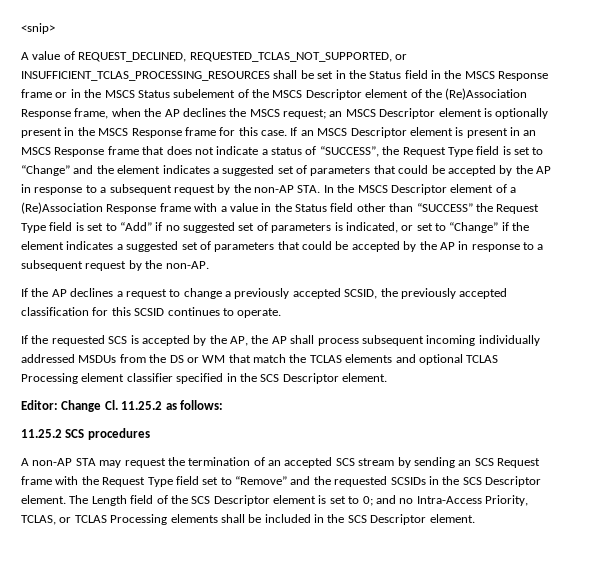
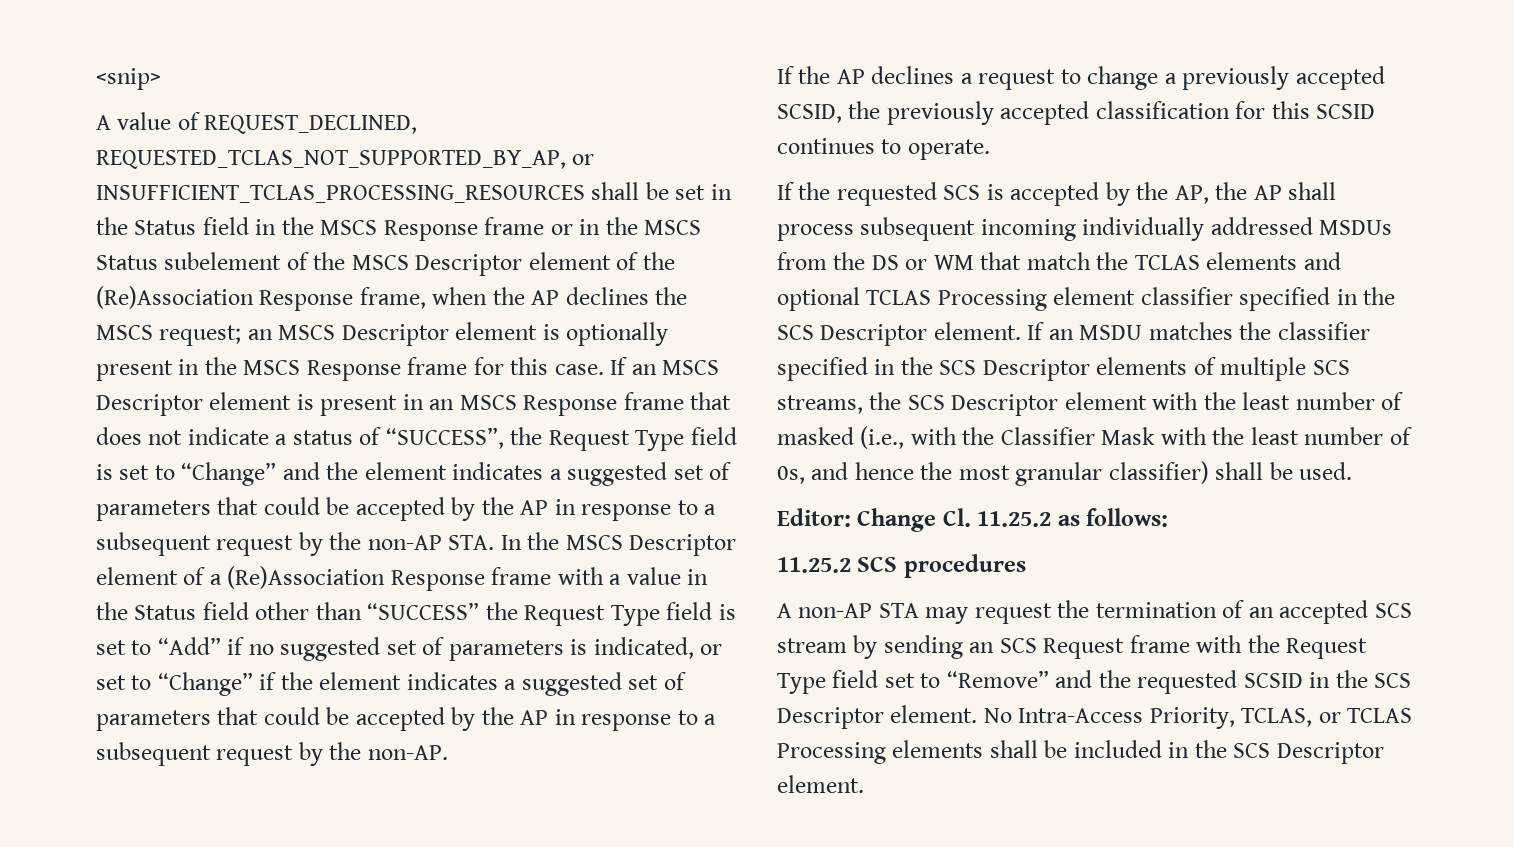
[189,52,392,62] REQUESTED_TCLAS_NOT_SUPPORTED, -> [96,150,566,169] REQUESTED_TCLAS_NOT_SUPPORTED_BY_AP,
(387, 377) none -> [1027,322,1370,340] [777,357,1350,381] [777,392,1404,416] [777,426,1412,449] [777,461,1353,486] If an MSDU matches the classifier specified in the SCS Descriptor elements of multiple SCS streams, the SCS Descriptor element with the least number of masked (i.e., with the Classifier Mask with the least number of 0s, and hence the most granular classifier) shall be used.
[390,476,541,487] [21,495,414,506] SCSIDs in the SCS Descriptor element. The Length field of the SCS Descriptor element is set to 0; and no -> [1243,670,1412,688] [777,705,1012,729] SCSID in the SCS Descriptor element. No

